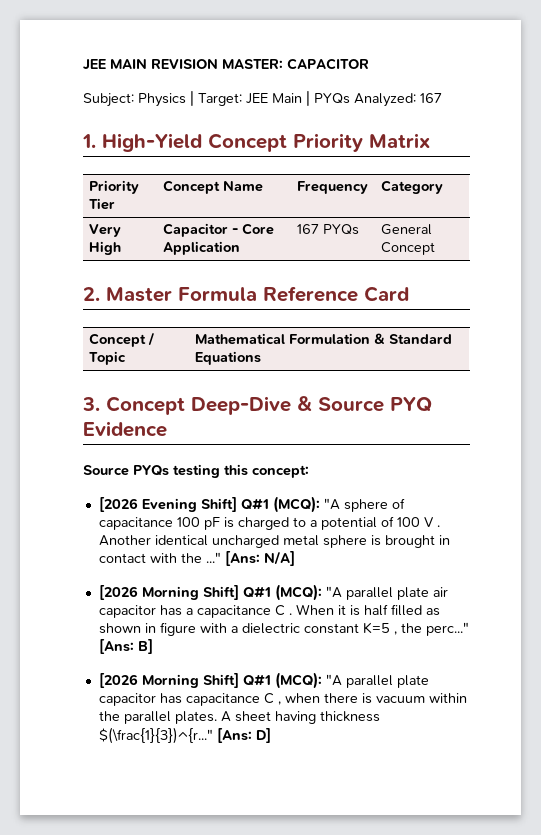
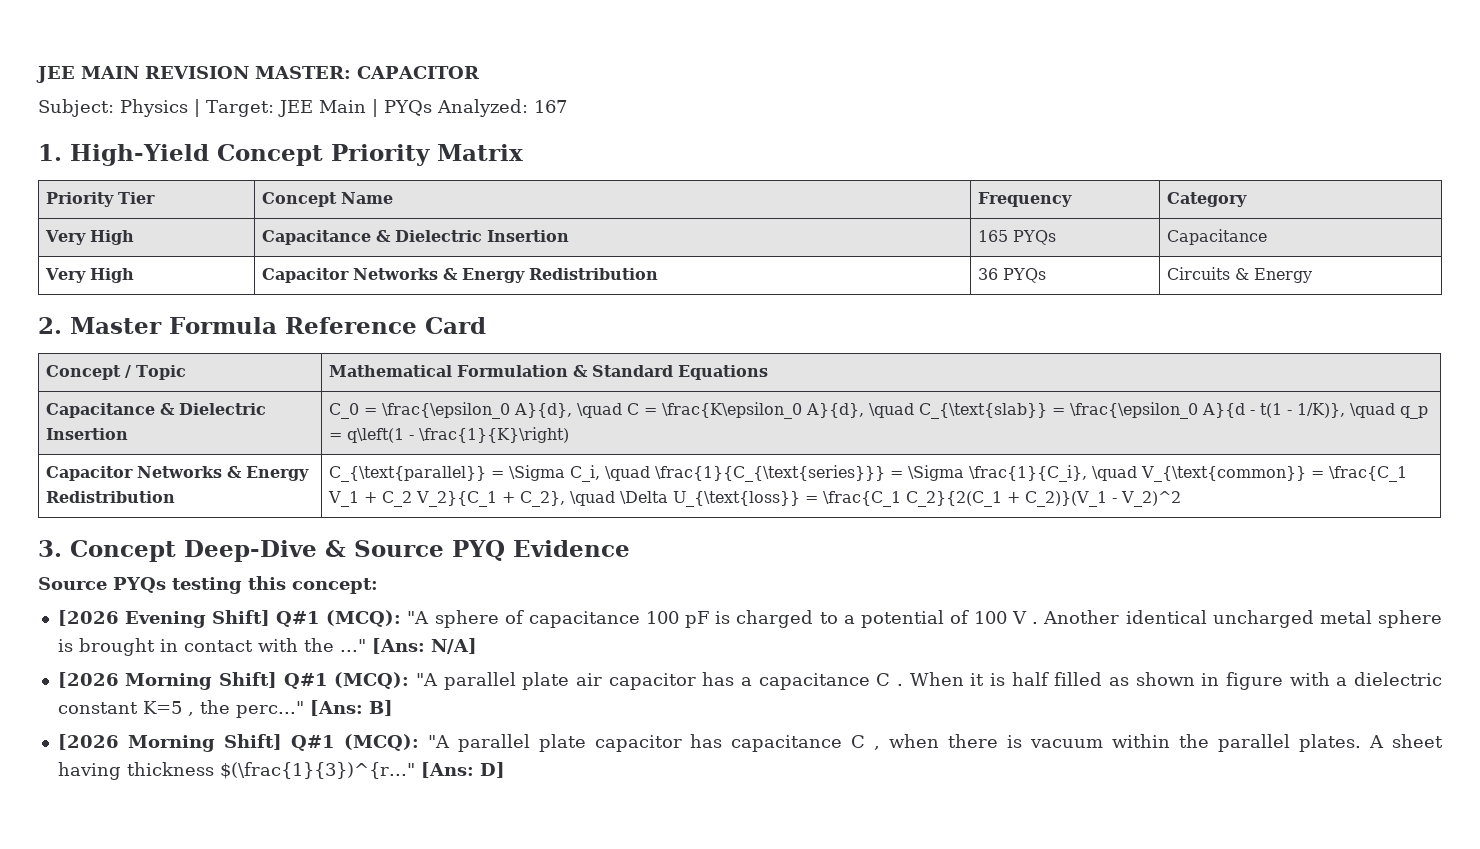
[163,223,275,237] [163,241,241,255] [297,224,360,235] [381,224,433,235] [381,242,436,255] Capacitor - Core Application | 167 PYQs | General Concept -> [262,230,570,245] [978,230,1057,245] [1167,229,1268,245] [45,268,135,283] [262,268,659,283] [978,268,1047,283] [1167,267,1313,283] Capacitance & Dielectric Insertion | 165 PYQs | Capacitance // Very High | Capacitor Networks & Energy Redistribution | 36 PYQs | Circuits & Energy
(262, 358) none -> [46,403,267,418] [46,428,129,440] [329,402,1429,419] [329,427,570,443] [46,466,310,481] [46,491,176,503] [329,465,1408,482] [328,491,1182,507] // Capacitance & Dielectric Insertion | C_0 = \frac{\epsilon_0 A}{d}, \quad C = \frac{K\epsilon_0 A}{d}, \quad C_{\text{slab}} = \frac{\epsilon_0 A}{d - t(1 - 1/K)}, \quad q_p = q\left(1 - \frac{1}{K}\right) // Capacitor Networks & Energy Redistribution | C_{\text{parallel}} = \Sigma C_i, \quad \frac{1}{C_{\text{series}}} = \Sigma \frac{1}{C_i}, \quad V_{\text{common}} = \frac{C_1 V_1 + C_2 V_2}{C_1 + C_2}, \quad \Delta U_{\text{loss}} = \frac{C_1 C_2}{2(C_1 + C_2)}(V_1 - V_2)^2

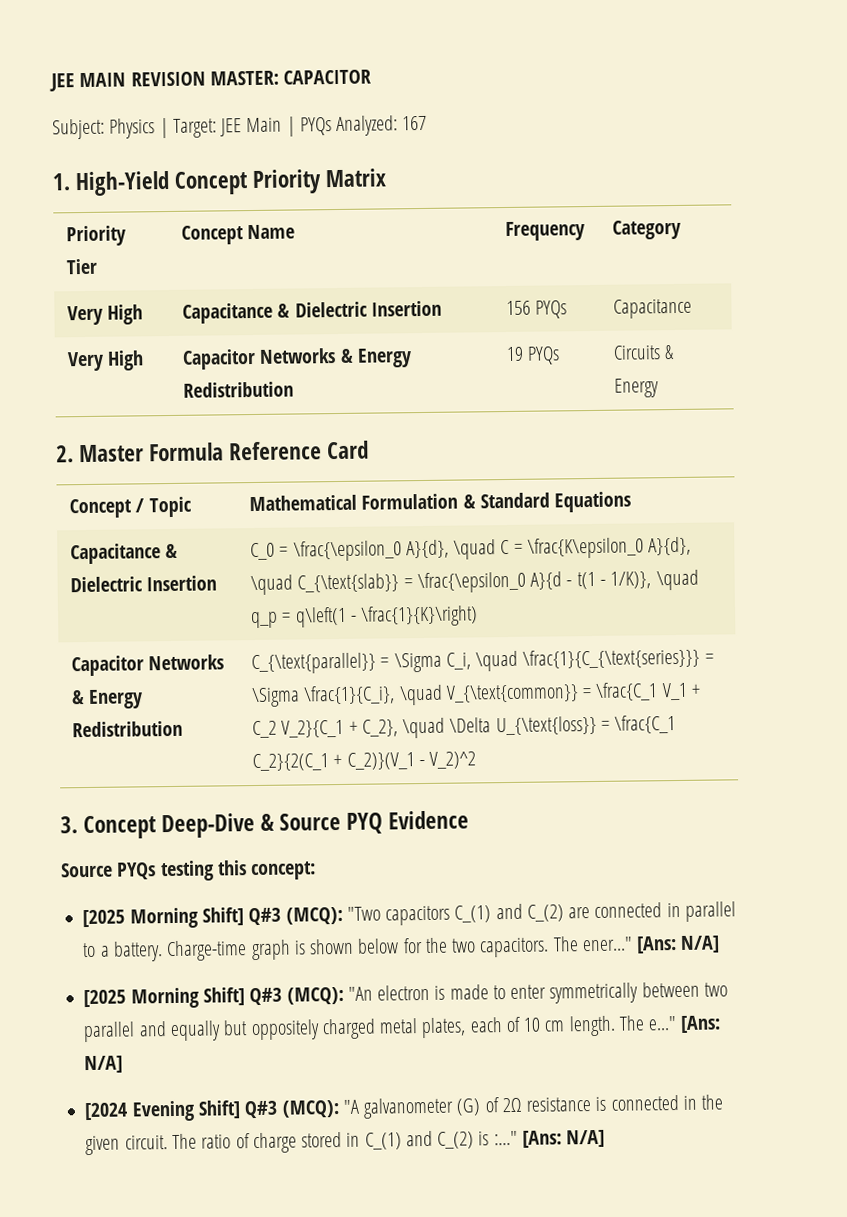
[978,230,1009,242] 165 -> [506,300,532,315] 156
[978,268,999,280] 36 -> [506,346,525,361] 19
[57,610,1443,628] [57,638,477,656] [57,672,1442,690] [57,700,393,718] [57,734,1444,752] [57,762,505,780] [2026 Evening Shift] Q#1 (MCQ): "A sphere of capacitance 100 pF is charged to a potential of 100 V . Another identical uncharged metal sphere is brought in contact with the ..." [Ans: N/A] // [2026 Morning Shift] Q#1 (MCQ): "A parallel plate air capacitor has a capacitance C . When it is half filled as shown in figure with a dielectric constant K=5 , the perc..." [Ans: B] // [2026 Morning Shift] Q#1 (MCQ): "A parallel plate capacitor has capacitance C , when there is vacuum within the parallel plates. A sheet having thickness $(\frac{1}{3})^{r..." [Ans: D] -> [82,901,736,929] [82,935,721,962] [83,981,728,1009] [83,1015,722,1043] [84,1055,124,1074] [84,1094,724,1122] [85,1129,606,1156] [2025 Morning Shift] Q#3 (MCQ): "Two capacitors C_(1) and C_(2) are connected in parallel to a battery. Charge-time graph is shown below for the two capacitors. The ener..." [Ans: N/A] // [2025 Morning Shift] Q#3 (MCQ): "An electron is made to enter symmetrically between two parallel and equally but oppositely charged metal plates, each of 10 cm length. The e..." [Ans: N/A] // [2024 Evening Shift] Q#3 (MCQ): "A galvanometer (G) of 2Ω resistance is connected in the given circuit. The ratio of charge stored in C_(1) and C_(2) is :..." [Ans: N/A]

